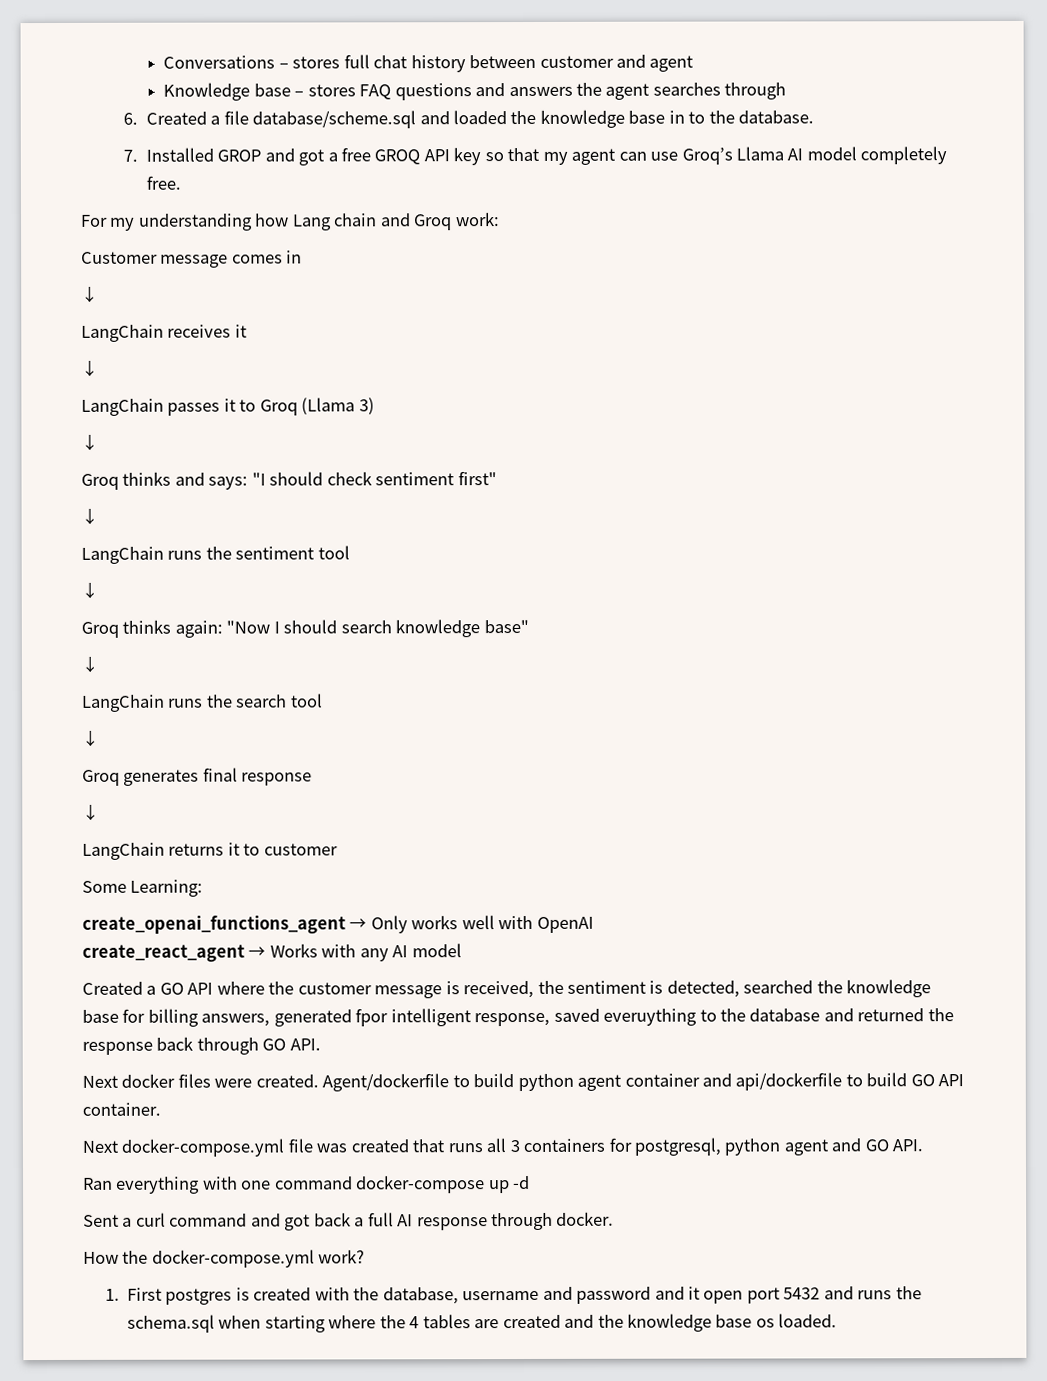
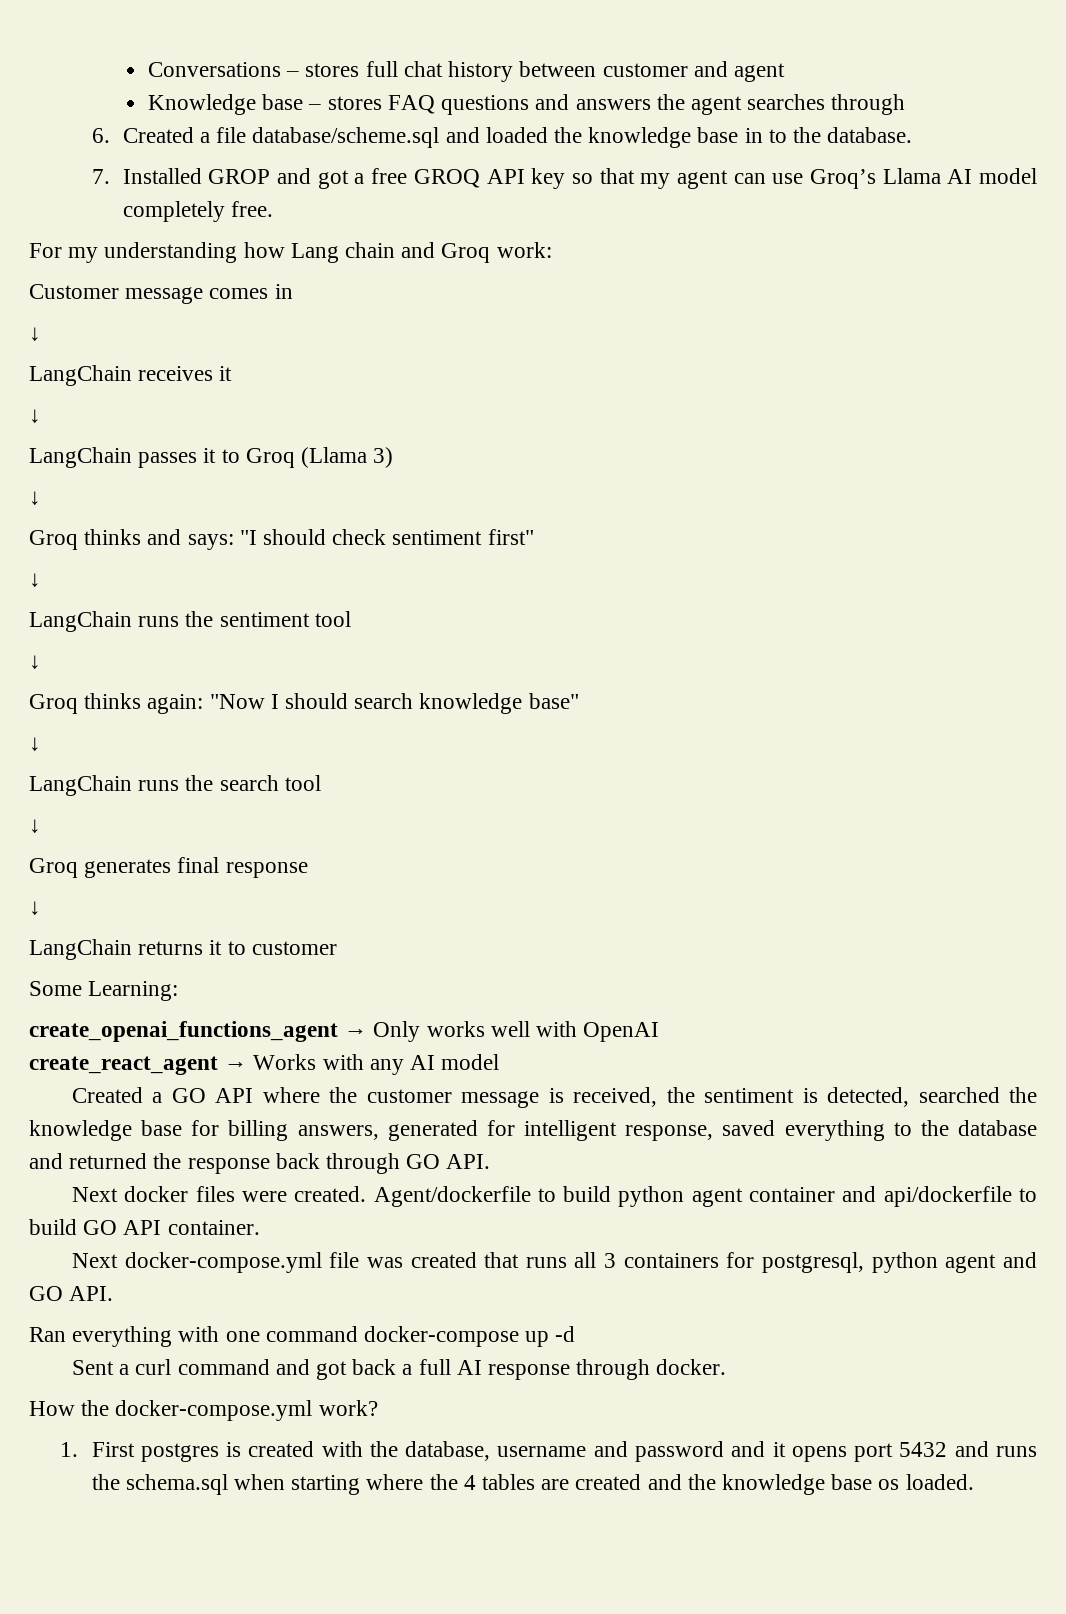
[355,1008,389,1027] fpor -> [486,1120,515,1136] for
[603,1008,698,1026] everuything -> [784,1120,885,1141] everything
[703,1290,744,1304] open -> [791,1446,847,1462] opens

